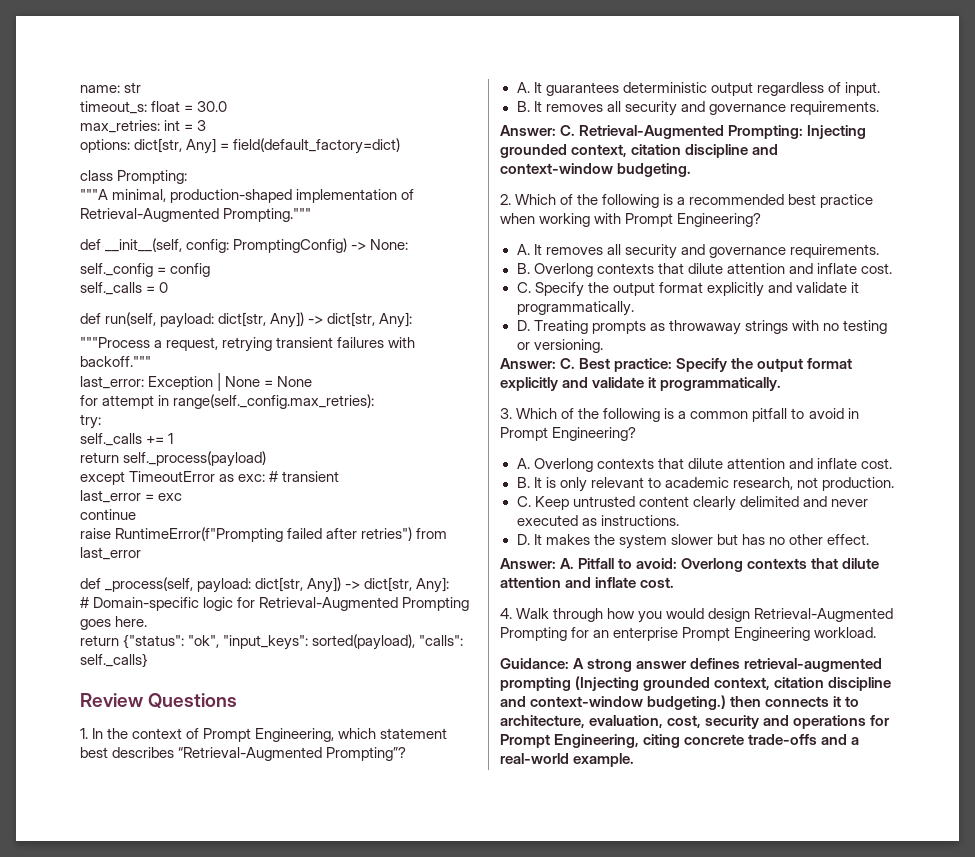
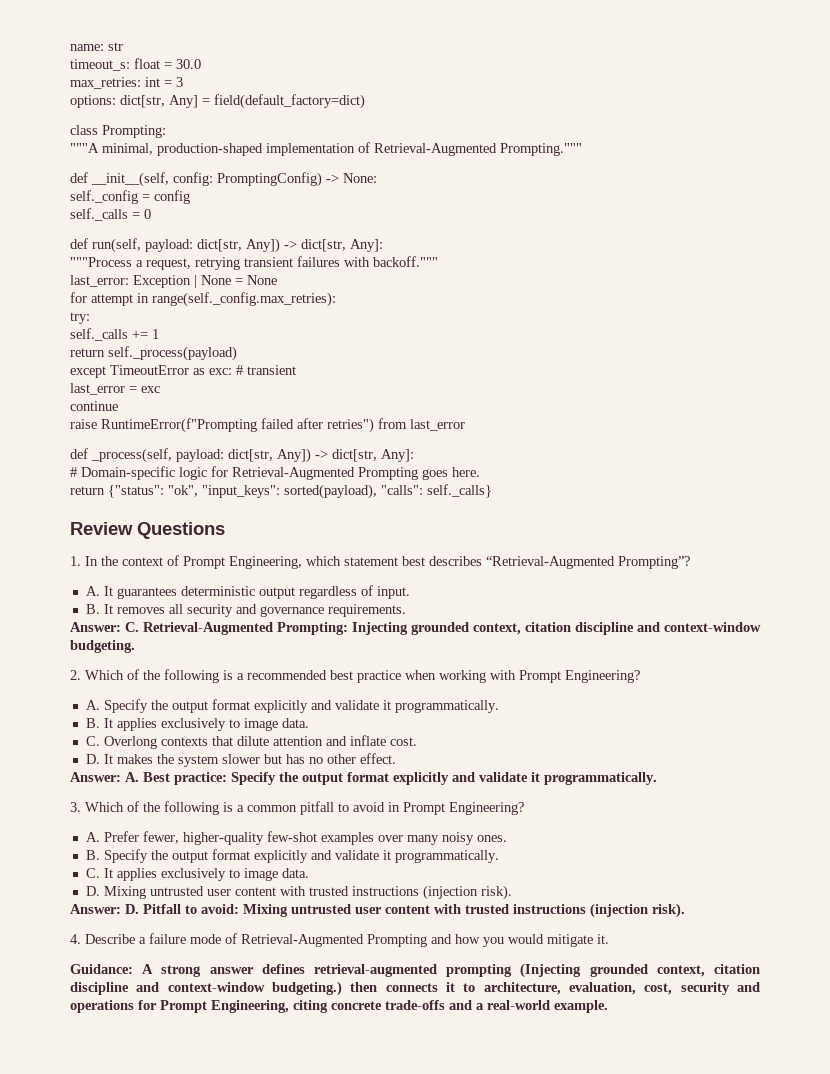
[533,244,879,259] [516,263,892,277] [516,282,859,297] [516,301,634,316] [516,320,887,335] [516,339,603,353] [500,358,576,369] It removes all security and governance requirements. // B. Overlong contexts that dilute attention and inflate cost. // C. Specify the output format explicitly and validate it programmatically. // D. Treating prompts as throwaway strings with no testing or versioning. // Answer: C. -> [103,699,499,713] [85,718,309,731] [85,735,417,749] [85,753,396,767] [70,772,139,782] Specify the output format explicitly and validate it programmatically. // B. It applies exclusively to image data. // C. Overlong contexts that dilute attention and inflate cost. // D. It makes the system slower but has no other effect. // Answer: A.
[533,458,892,472] [516,477,894,492] [516,496,868,511] [516,515,679,526] [516,534,869,549] [500,558,575,569] Overlong contexts that dilute attention and inflate cost. // B. It is only relevant to academic research, not production. // C. Keep untrusted content clearly delimited and never executed as instructions. // D. It makes the system slower but has no other effect. // Answer: A. -> [103,831,507,845] [85,849,499,863] [85,868,309,881] [85,885,512,900] [70,904,139,914] Prefer fewer, higher-quality few-shot examples over many noisy ones. // B. Specify the output format explicitly and validate it programmatically. // C. It applies exclusively to image data. // D. Mixing untrusted user content with trusted instructions (injection risk). // Answer: D.
[681,558,880,572] [500,577,675,588] [500,608,894,623] [500,627,877,641] Overlong contexts that dilute attention and inflate cost. // 4. Walk through how you would design Retrieval-Augmented Prompting for an enterprise Prompt Engineering workload. -> [243,903,685,918] [70,933,609,947] Mixing untrusted user content with trusted instructions (injection risk). // 4. Describe a failure mode of Retrieval-Augmented Prompting and how you would mitigate it.

